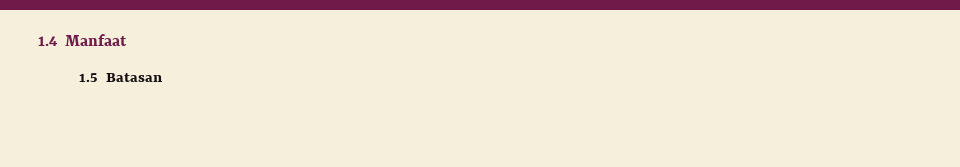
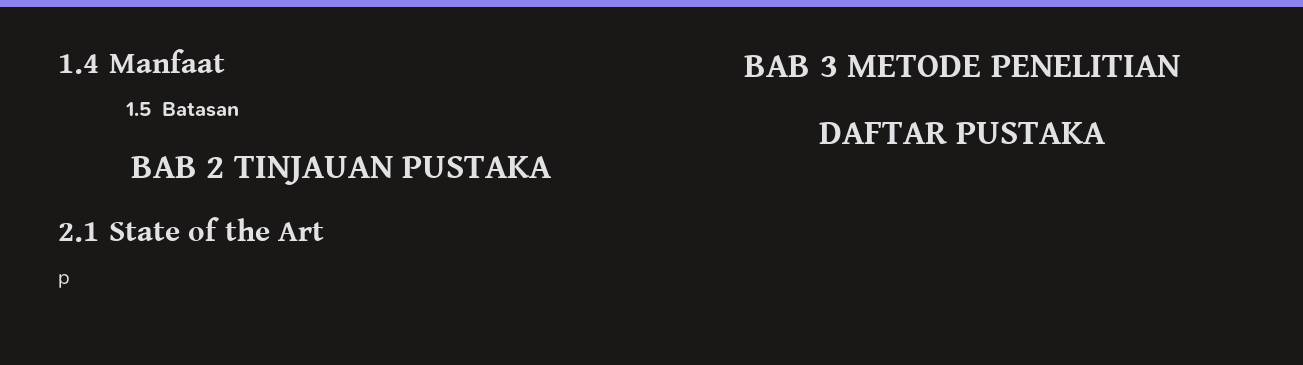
(162, 77) none -> [130,156,553,185] [58,217,324,242] [58,274,70,288] [744,55,1180,77] [818,122,1107,144] // BAB 2 TINJAUAN PUSTAKA // 2.1 State of the Art // p // BAB 3 METODE PENELITIAN // DAFTAR PUSTAKA

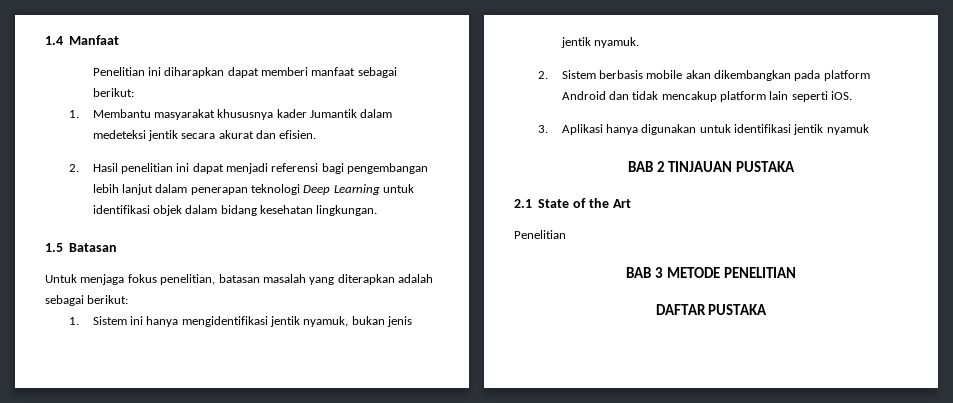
[125,102,239,117] 1.5 Batasan -> [92,67,397,78] [92,88,134,97] [68,109,393,120] [92,130,317,141] [68,163,429,174] [92,184,415,195] [92,205,378,216] [45,243,118,252] [45,274,433,285] [45,295,129,306] [68,316,413,327] [560,37,639,48] [537,70,870,81] [561,91,853,102] [537,124,869,135] Penelitian ini diharapkan dapat memberi manfaat sebagai berikut: // 1. Membantu masyarakat khususnya kader Jumantik dalam medeteksi jentik secara akurat dan efisien. // 2. Hasil penelitian ini dapat menjadi referensi bagi pengembangan lebih lanjut dalam penerapan teknologi Deep Learning untuk identifikasi objek dalam bidang kesehatan lingkungan. // 1.5 Batasan // Untuk menjaga fokus penelitian, batasan masalah yang diterapkan adalah sebagai berikut: // 1. Sistem ini hanya mengidentifikasi jentik nyamuk, bukan jenis jentik nyamuk. // 2. Sistem berbasis mobile akan dikembangkan pada platform Android dan tidak mencakup platform lain seperti iOS. // 3. Aplikasi hanya digunakan untuk identifikasi jentik nyamuk
[58,274,70,288] p -> [514,230,566,239] Penelitian

